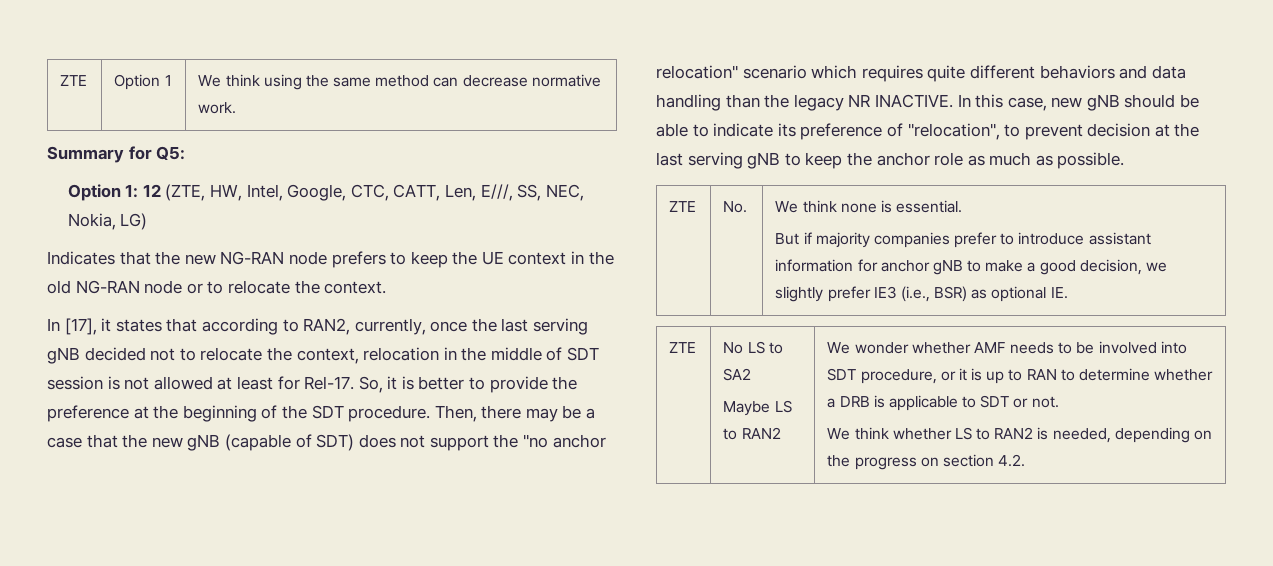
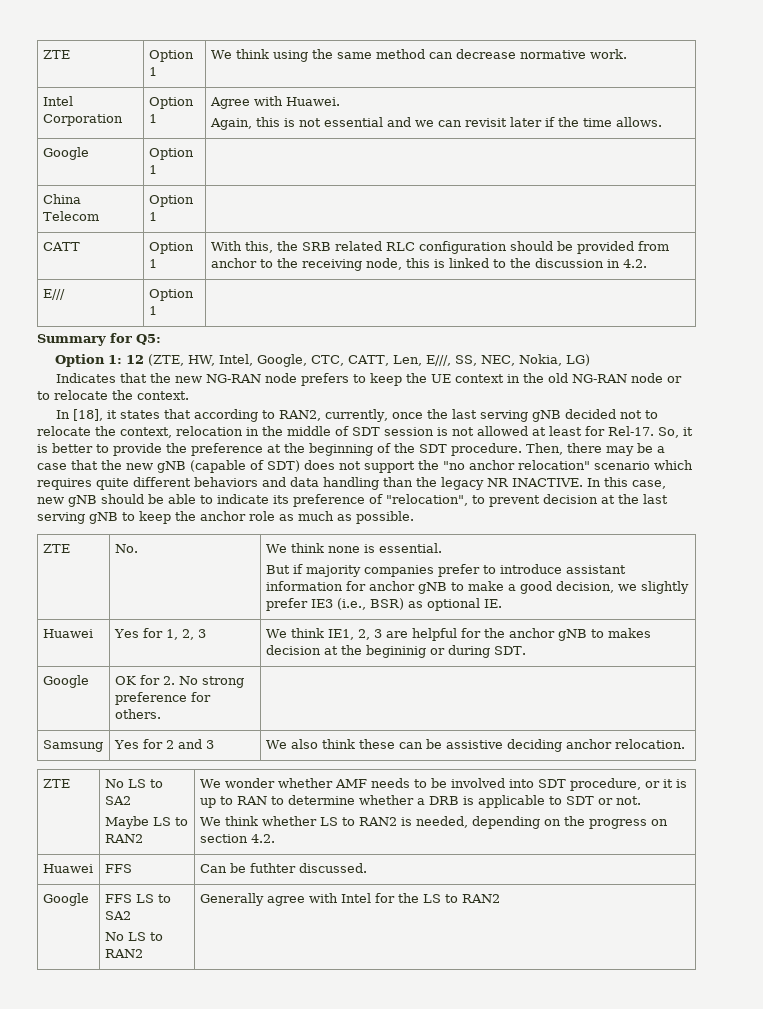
(237, 108) none -> [42,96,73,106] [42,114,123,126] [148,97,194,109] [148,114,157,123] [209,96,340,109] [209,117,662,130] [42,147,89,160] [148,148,194,160] [148,165,157,174] [42,194,81,204] [42,211,99,221] [148,195,194,207] [148,212,157,221] [42,242,80,251] [148,242,194,254] [148,259,157,268] [210,241,669,254] [210,258,647,271] [42,289,65,300] [148,289,194,301] [148,306,157,315] // Intel Corporation | Option 1 | Agree with Huawei. // Again, this is not essential and we can revisit later if the time allows. // Google | Option 1 | // China Telecom | Option 1 | // CATT | Option 1 | With this, the SRB related RLC configuration should be provided from anchor to the receiving node, this is linked to the discussion in 4.2. // E/// | Option 1 |
[64,318,97,335] [17], -> [72,409,103,421] [18],
(1068, 293) none -> [42,629,93,638] [113,628,206,640] [265,628,651,641] [265,645,526,658] [42,675,89,688] [114,675,244,688] [114,692,211,705] [114,709,161,719] [42,740,103,752] [113,739,214,749] [265,739,685,752] // Huawei | Yes for 1, 2, 3 | We think IE1, 2, 3 are helpful for the anchor gNB to makes decision at the begininig or during SDT. // Google | OK for 2. No strong preference for others. | // Samsung | Yes for 2 and 3 | We also think these can be assistive deciding anchor relocation.
(1026, 460) none -> [42,864,93,873] [104,864,132,873] [199,863,367,873] [42,893,89,906] [104,894,171,903] [104,911,131,920] [104,932,163,941] [104,949,143,958] [199,893,500,906] // Huawei | FFS | Can be futhter discussed. // Google | FFS LS to SA2 // No LS to RAN2 | Generally agree with Intel for the LS to RAN2

